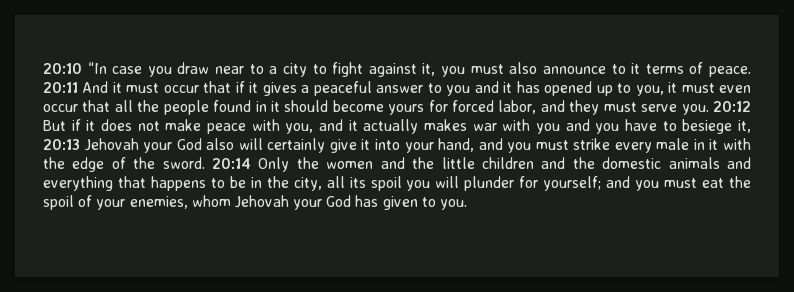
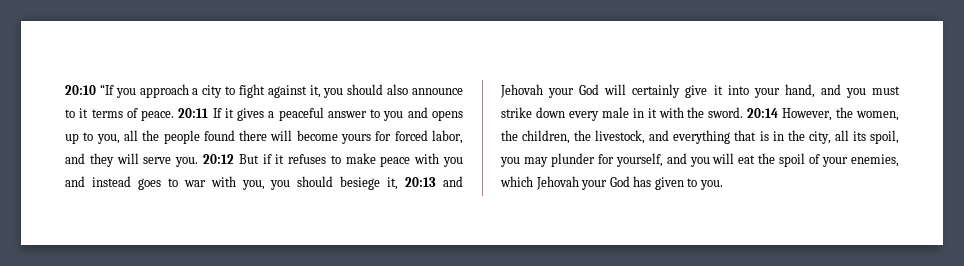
[87,62,264,77] “In case you draw near to -> [99,84,189,98] “If you approach
[470,64,504,74] must -> [347,84,384,95] should
[82,81,245,93] And it must occur that if -> [212,108,222,118] If
[503,81,751,96] [43,100,111,112] it has opened up to you, it must even occur that -> [432,110,463,121] [65,132,120,144] opens up to you,
[255,100,329,112] in it should -> [239,130,293,141] there will
[603,102,637,112] must -> [116,153,139,164] will
[101,119,160,131] does not -> [288,154,341,164] refuses to
[285,119,677,134] you, and it actually makes war with you and you have to -> [442,157,463,167] [65,176,334,190] you and instead goes to war with you, you should
[84,138,235,153] Jehovah your God also -> [443,176,464,187] [500,84,600,98] and Jehovah your God
(611, 144) none -> [535,107,565,118] down
[72,157,751,172] [43,176,246,191] edge of the sword. 20:14 Only the women and the little children and the domestic animals and everything that happens to be -> [708,107,899,121] [501,130,769,144] sword. 20:14 However, the women, the children, the livestock, and everything that is
[370,176,698,191] spoil you will plunder for yourself; and you must -> [870,130,899,144] [500,153,735,167] spoil, you may plunder for yourself, and you will
[191,195,231,207] whom -> [500,176,533,187] which

